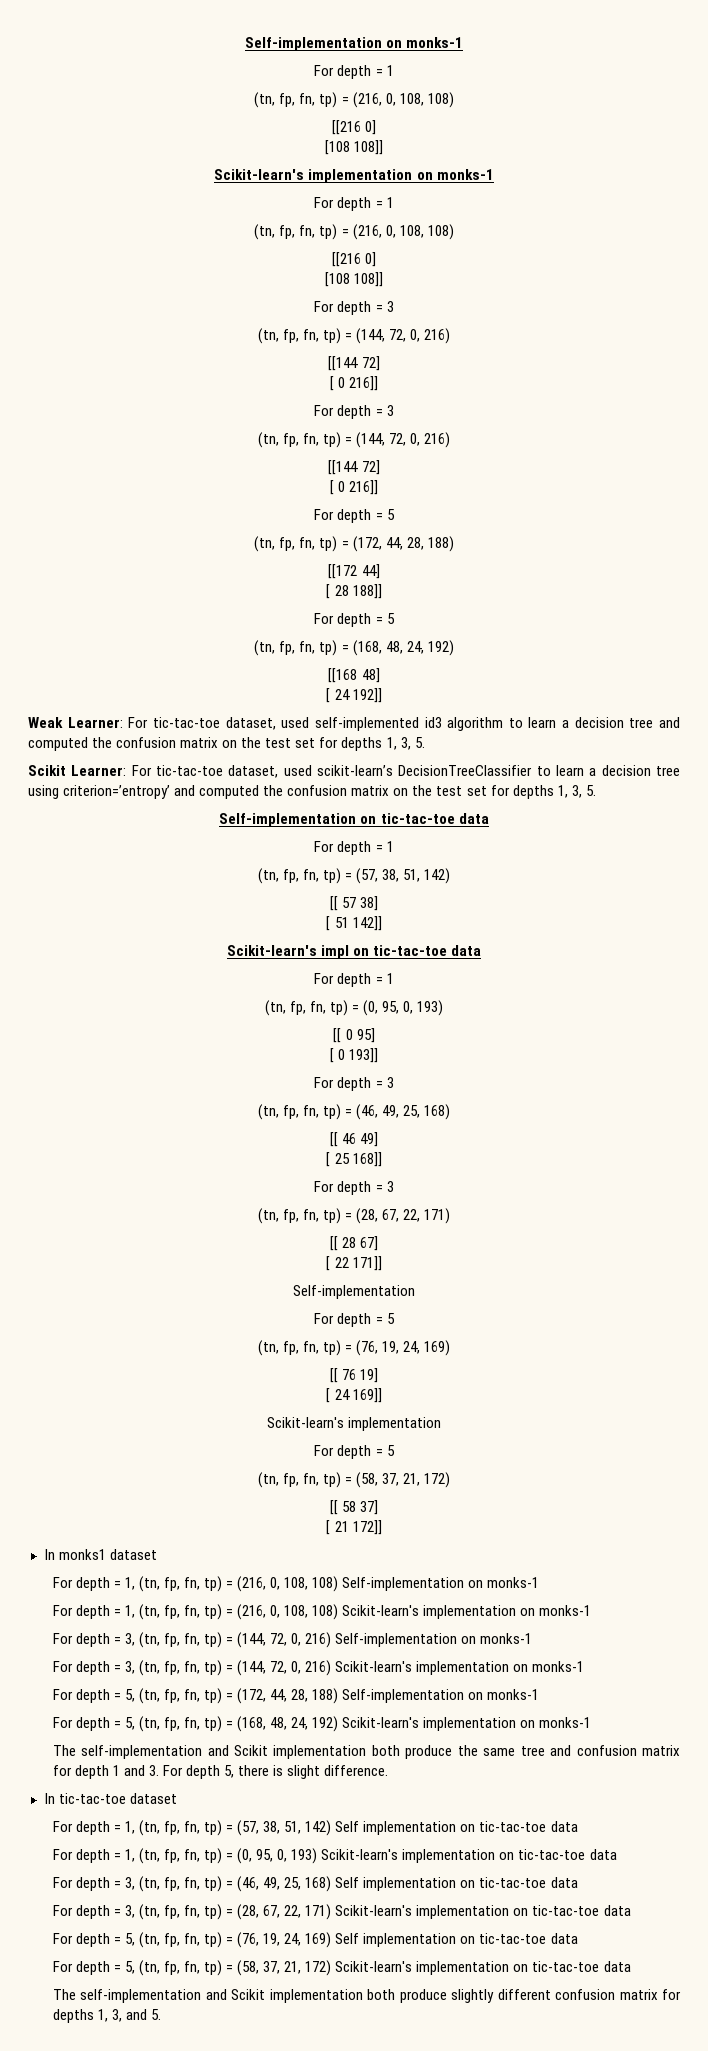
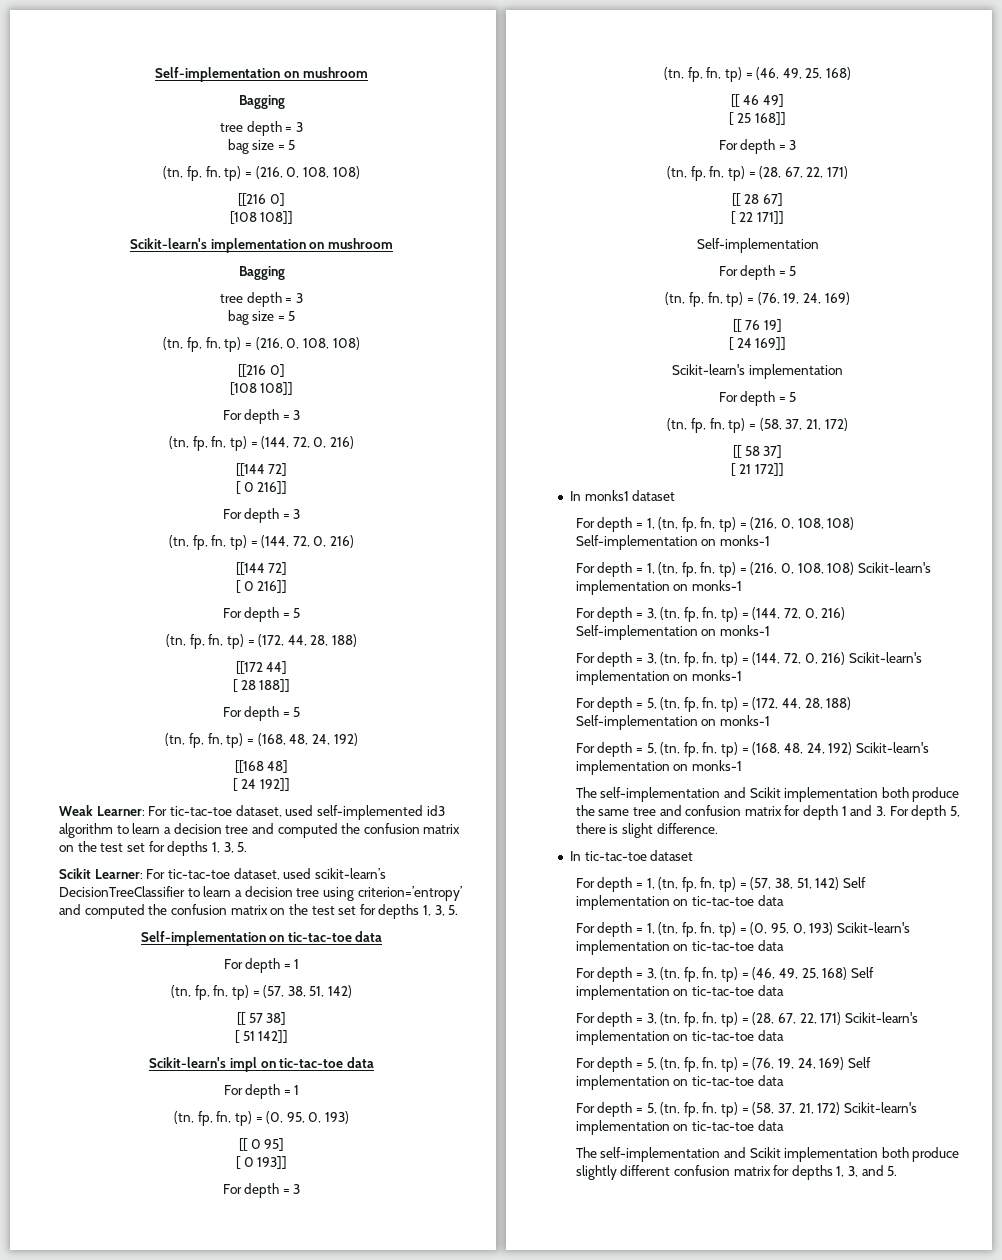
[244,37,464,51] [314,65,394,79] Self-implementation on monks-1 // For depth = 1 -> [155,67,368,82] [238,95,285,109] [220,121,303,136] [227,139,296,154] Self-implementation on mushroom // Bagging // tree depth = 3 // bag size = 5
[436,169,494,180] [314,197,394,211] monks-1 // For depth = 1 -> [327,238,393,249] [238,266,285,280] [220,292,303,307] [227,310,296,325] mushroom // Bagging // tree depth = 3 // bag size = 5

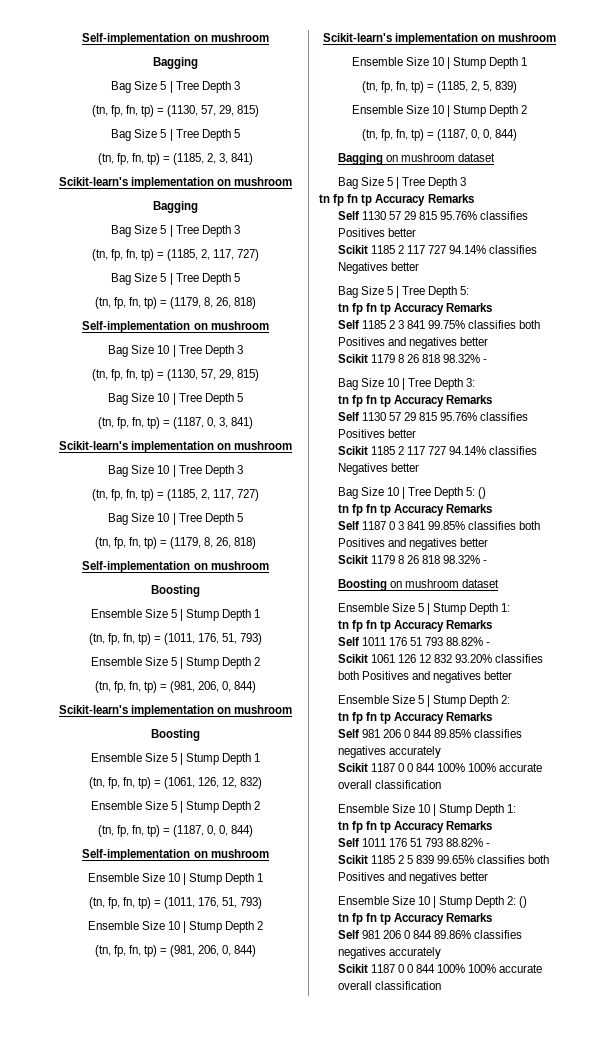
[220,121,303,136] [227,139,296,154] [163,166,360,181] [238,193,285,206] [229,211,294,224] tree depth = 3 // bag size = 5 // (tn, fp, fn, tp) = (216, 0, 108, 108) // [[216 0] // [108 108]] -> [111,81,240,93] [91,105,260,117] [111,129,240,141] [97,153,254,165] Bag Size 5 | Tree Depth 3 // (tn, fp, fn, tp) = (1130, 57, 29, 815) // Bag Size 5 | Tree Depth 5 // (tn, fp, fn, tp) = (1185, 2, 3, 841)
[220,292,303,307] [227,310,296,325] [163,337,360,352] [238,364,285,377] [229,382,294,395] [222,409,301,424] [168,436,355,451] [235,463,288,476] [235,481,288,494] [222,508,301,523] [168,535,355,550] [235,562,288,575] [235,580,288,593] [222,607,301,622] [165,634,358,649] [235,661,288,674] [232,679,291,692] [222,706,301,721] [165,733,358,748] [234,760,289,773] [233,778,290,791] [59,805,445,820] [59,823,461,838] [59,841,248,856] [59,868,386,880] [59,886,462,901] [59,904,459,919] [140,931,383,946] [223,958,300,973] [170,985,353,1000] [236,1012,287,1025] [234,1030,289,1043] [149,1057,374,1072] [223,1084,300,1099] [173,1111,350,1126] [238,1138,285,1151] [235,1156,288,1169] [222,1183,301,1198] [663,67,852,82] [731,94,784,107] [729,112,786,125] [718,139,797,154] [666,166,849,181] [732,193,783,206] [731,211,784,224] [696,238,819,253] [718,265,797,280] [665,292,850,307] [733,319,782,332] [728,337,787,350] [672,364,843,379] [718,391,797,406] [667,418,848,433] [732,445,783,458] [731,463,784,476] [569,490,676,501] [575,517,855,532] [575,535,770,550] [575,562,931,577] [575,580,742,595] [575,607,846,622] [575,625,770,640] [575,652,922,667] [575,670,742,685] [575,697,852,712] [575,715,770,730] [575,742,929,757] [575,760,742,775] [575,787,960,802] [575,805,960,820] [575,823,718,838] [569,850,694,861] [575,877,866,892] [575,895,784,910] [575,922,910,937] [575,940,784,955] [575,967,874,982] [575,985,784,1000] [575,1012,918,1027] [575,1030,784,1045] [575,1057,871,1072] [575,1075,784,1090] [575,1102,917,1117] [575,1120,784,1135] [575,1147,960,1162] [575,1165,898,1180] tree depth = 3 // bag size = 5 // (tn, fp, fn, tp) = (216, 0, 108, 108) // [[216 0] // [108 108]] // For depth = 3 // (tn, fp, fn, tp) = (144, 72, 0, 216) // [[144 72] // [ 0 216]] // For depth = 3 // (tn, fp, fn, tp) = (144, 72, 0, 216) // [[144 72] // [ 0 216]] // For depth = 5 // (tn, fp, fn, tp) = (172, 44, 28, 188) // [[172 44] // [ 28 188]] // For depth = 5 // (tn, fp, fn, tp) = (168, 48, 24, 192) // [[168 48] // [ 24 192]] // Weak Learner: For tic-tac-toe dataset, used self-implemented id3 algorithm to learn a decision tree and computed the confusion matrix on the test set for depths 1, 3, 5. // Scikit Learner: For tic-tac-toe dataset, used scikit-learn’s DecisionTreeClassifier to learn a decision tree using criterion=’entropy’ and computed the confusion matrix on the test set for depths 1, 3, 5. // Self-implementation on tic-tac-toe data // For depth = 1 // (tn, fp, fn, tp) = (57, 38, 51, 142) // [[ 57 38] // [ 51 142]] // Scikit-learn's impl on tic-tac-toe data // For depth = 1 // (tn, fp, fn, tp) = (0, 95, 0, 193) // [[ 0 95] // [ 0 193]] // For depth = 3 // (tn, fp, fn, tp) = (46, 49, 25, 168) // [[ 46 49] // [ 25 168]] // For depth = 3 // (tn, fp, fn, tp) = (28, 67, 22, 171) // [[ 28 67] // [ 22 171]] // Self-implementation // For depth = 5 // (tn, fp, fn, tp) = (76, 19, 24, 169) // [[ 76 19] // [ 24 169]] // Scikit-learn's implementation // For depth = 5 // (tn, fp, fn, tp) = (58, 37, 21, 172) // [[ 58 37] // [ 21 172]] // In monks1 dataset // For depth = 1, (tn, fp, fn, tp) = (216, 0, 108, 108) Self-implementation on monks-1 // For depth = 1, (tn, fp, fn, tp) = (216, 0, 108, 108) Scikit-learn's implementation on monks-1 // For depth = 3, (tn, fp, fn, tp) = (144, 72, 0, 216) Self-implementation on monks-1 // For depth = 3, (tn, fp, fn, tp) = (144, 72, 0, 216) Scikit-learn's implementation on monks-1 // For depth = 5, (tn, fp, fn, tp) = (172, 44, 28, 188) Self-implementation on monks-1 // For depth = 5, (tn, fp, fn, tp) = (168, 48, 24, 192) Scikit-learn's implementation on monks-1 // The self-implementation and Scikit implementation both produce the same tree and confusion matrix for depth 1 and 3. For depth 5, there is slight difference. // In tic-tac-toe dataset // For depth = 1, (tn, fp, fn, tp) = (57, 38, 51, 142) Self implementation on tic-tac-toe data // For depth = 1, (tn, fp, fn, tp) = (0, 95, 0, 193) Scikit-learn's implementation on tic-tac-toe data // For depth = 3, (tn, fp, fn, tp) = (46, 49, 25, 168) Self implementation on tic-tac-toe data // For depth = 3, (tn, fp, fn, tp) = (28, 67, 22, 171) Scikit-learn's implementation on tic-tac-toe data // For depth = 5, (tn, fp, fn, tp) = (76, 19, 24, 169) Self implementation on tic-tac-toe data // For depth = 5, (tn, fp, fn, tp) = (58, 37, 21, 172) Scikit-learn's implementation on tic-tac-toe data // The self-implementation and Scikit implementation both produce slightly different confusion matrix for depths 1, 3, and 5. -> [111,225,240,237] [91,249,260,261] [111,273,240,285] [94,297,257,309] [82,321,269,333] [108,345,243,357] [91,369,260,381] [108,393,243,405] [97,417,254,429] [58,441,293,453] [108,465,243,477] [91,489,260,501] [108,513,243,525] [94,537,257,549] [82,561,269,573] [151,585,200,597] [90,609,261,621] [88,633,263,645] [90,657,261,669] [94,681,257,693] [58,705,293,717] [151,729,200,741] [90,753,261,765] [88,777,263,789] [90,801,261,813] [97,825,254,837] [82,849,269,861] [87,873,264,885] [88,897,263,909] [87,921,264,933] [94,945,257,957] [322,33,557,45] [351,57,528,69] [361,81,518,93] [351,105,528,117] [361,129,518,141] [337,153,496,165] [337,177,467,189] [319,194,474,206] [337,211,529,220] [337,228,416,237] [337,245,538,254] [337,262,419,274] [337,286,470,298] [337,303,493,315] [337,320,541,329] [337,337,489,349] [337,354,488,363] [337,378,476,390] [337,395,493,407] [337,412,529,421] [337,429,416,438] [337,446,538,455] [337,463,419,475] [337,487,487,499] [337,504,493,516] [337,521,541,530] [337,538,489,550] [337,555,488,564] [337,579,500,591] [337,603,511,615] [337,620,493,632] [337,637,491,646] [337,654,544,663] [337,671,513,683] [337,695,511,707] [337,712,493,724] [337,729,523,738] [337,746,441,758] [337,763,543,772] [337,780,441,789] [337,804,517,816] [337,821,493,833] [337,838,491,847] [337,855,550,864] [337,872,489,884] [337,896,528,908] [337,913,493,925] [337,930,523,939] [337,947,441,959] [337,964,543,973] [337,981,441,990] Bag Size 5 | Tree Depth 3 // (tn, fp, fn, tp) = (1185, 2, 117, 727) // Bag Size 5 | Tree Depth 5 // (tn, fp, fn, tp) = (1179, 8, 26, 818) // Self-implementation on mushroom // Bag Size 10 | Tree Depth 3 // (tn, fp, fn, tp) = (1130, 57, 29, 815) // Bag Size 10 | Tree Depth 5 // (tn, fp, fn, tp) = (1187, 0, 3, 841) // Scikit-learn's implementation on mushroom // Bag Size 10 | Tree Depth 3 // (tn, fp, fn, tp) = (1185, 2, 117, 727) // Bag Size 10 | Tree Depth 5 // (tn, fp, fn, tp) = (1179, 8, 26, 818) // Self-implementation on mushroom // Boosting // Ensemble Size 5 | Stump Depth 1 // (tn, fp, fn, tp) = (1011, 176, 51, 793) // Ensemble Size 5 | Stump Depth 2 // (tn, fp, fn, tp) = (981, 206, 0, 844) // Scikit-learn's implementation on mushroom // Boosting // Ensemble Size 5 | Stump Depth 1 // (tn, fp, fn, tp) = (1061, 126, 12, 832) // Ensemble Size 5 | Stump Depth 2 // (tn, fp, fn, tp) = (1187, 0, 0, 844) // Self-implementation on mushroom // Ensemble Size 10 | Stump Depth 1 // (tn, fp, fn, tp) = (1011, 176, 51, 793) // Ensemble Size 10 | Stump Depth 2 // (tn, fp, fn, tp) = (981, 206, 0, 844) // Scikit-learn's implementation on mushroom // Ensemble Size 10 | Stump Depth 1 // (tn, fp, fn, tp) = (1185, 2, 5, 839) // Ensemble Size 10 | Stump Depth 2 // (tn, fp, fn, tp) = (1187, 0, 0, 844) // Bagging on mushroom dataset // Bag Size 5 | Tree Depth 3 // tn fp fn tp Accuracy Remarks // Self 1130 57 29 815 95.76% classifies Positives better // Scikit 1185 2 117 727 94.14% classifies Negatives better // Bag Size 5 | Tree Depth 5: // tn fp fn tp Accuracy Remarks // Self 1185 2 3 841 99.75% classifies both Positives and negatives better // Scikit 1179 8 26 818 98.32% - // Bag Size 10 | Tree Depth 3: // tn fp fn tp Accuracy Remarks // Self 1130 57 29 815 95.76% classifies Positives better // Scikit 1185 2 117 727 94.14% classifies Negatives better // Bag Size 10 | Tree Depth 5: () // tn fp fn tp Accuracy Remarks // Self 1187 0 3 841 99.85% classifies both Positives and negatives better // Scikit 1179 8 26 818 98.32% - // Boosting on mushroom dataset // Ensemble Size 5 | Stump Depth 1: // tn fp fn tp Accuracy Remarks // Self 1011 176 51 793 88.82% - // Scikit 1061 126 12 832 93.20% classifies both Positives and negatives better // Ensemble Size 5 | Stump Depth 2: // tn fp fn tp Accuracy Remarks // Self 981 206 0 844 89.85% classifies negatives accurately // Scikit 1187 0 0 844 100% 100% accurate overall classification // Ensemble Size 10 | Stump Depth 1: // tn fp fn tp Accuracy Remarks // Self 1011 176 51 793 88.82% - // Scikit 1185 2 5 839 99.65% classifies both Positives and negatives better // Ensemble Size 10 | Stump Depth 2: () // tn fp fn tp Accuracy Remarks // Self 981 206 0 844 89.86% classifies negatives accurately // Scikit 1187 0 0 844 100% 100% accurate overall classification

